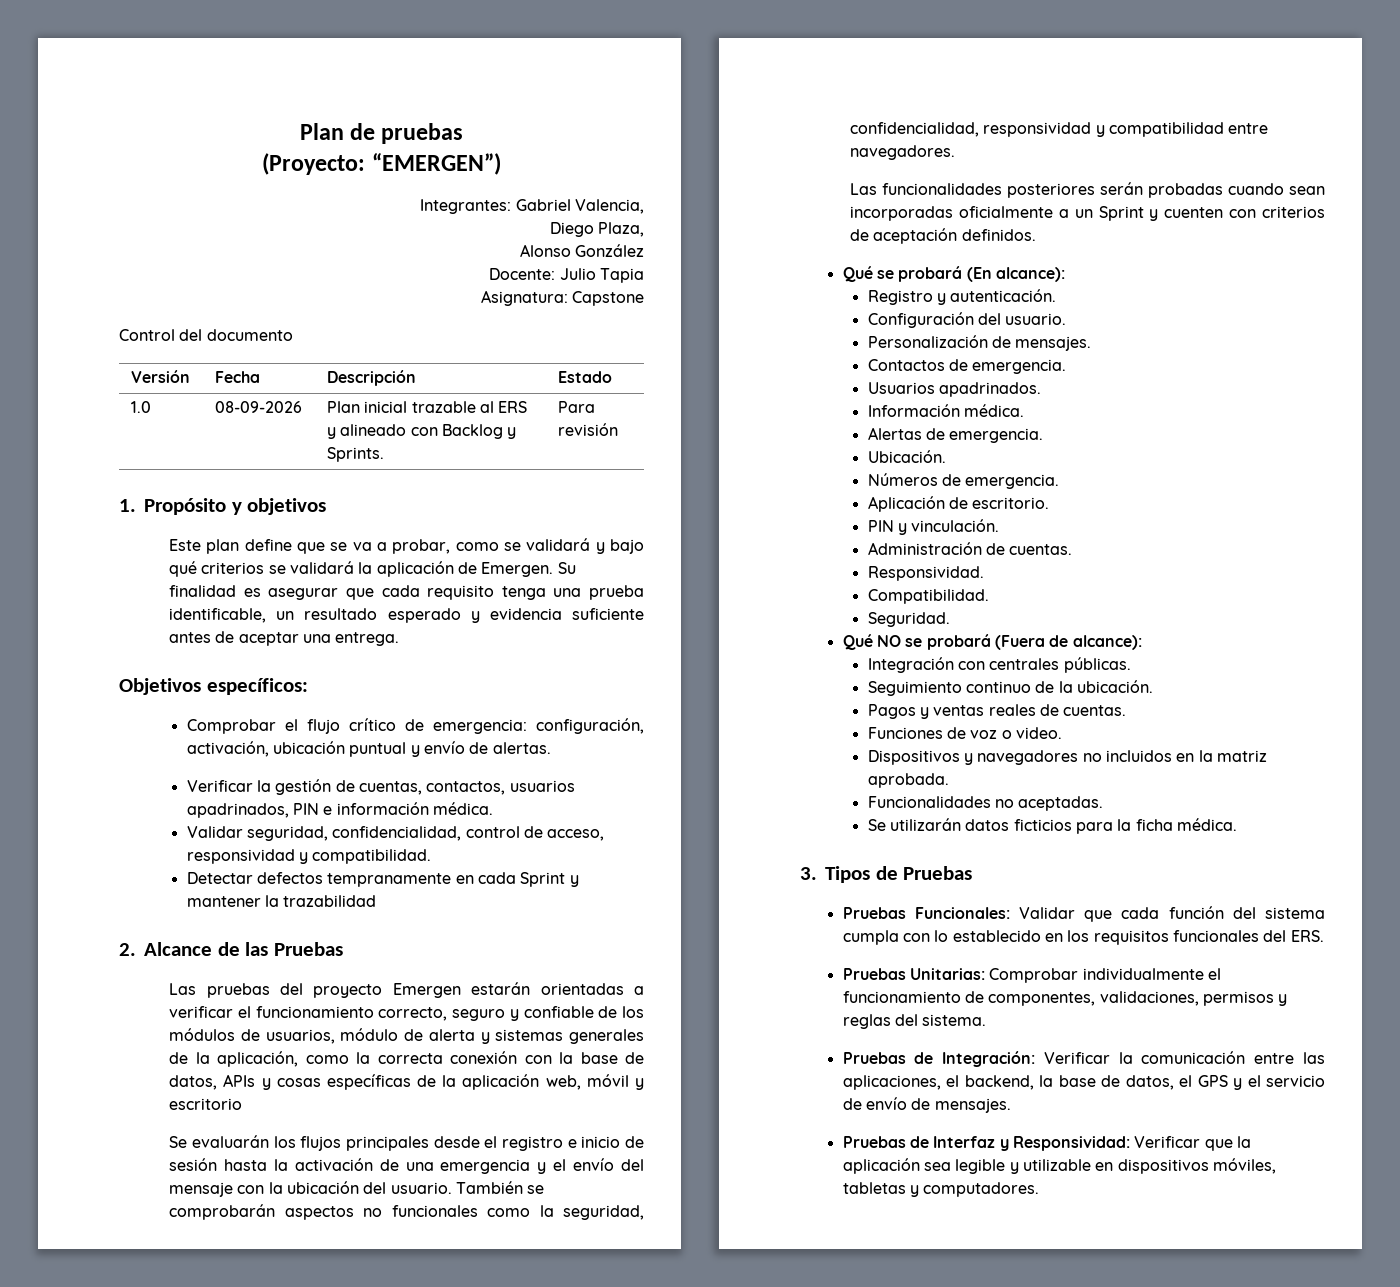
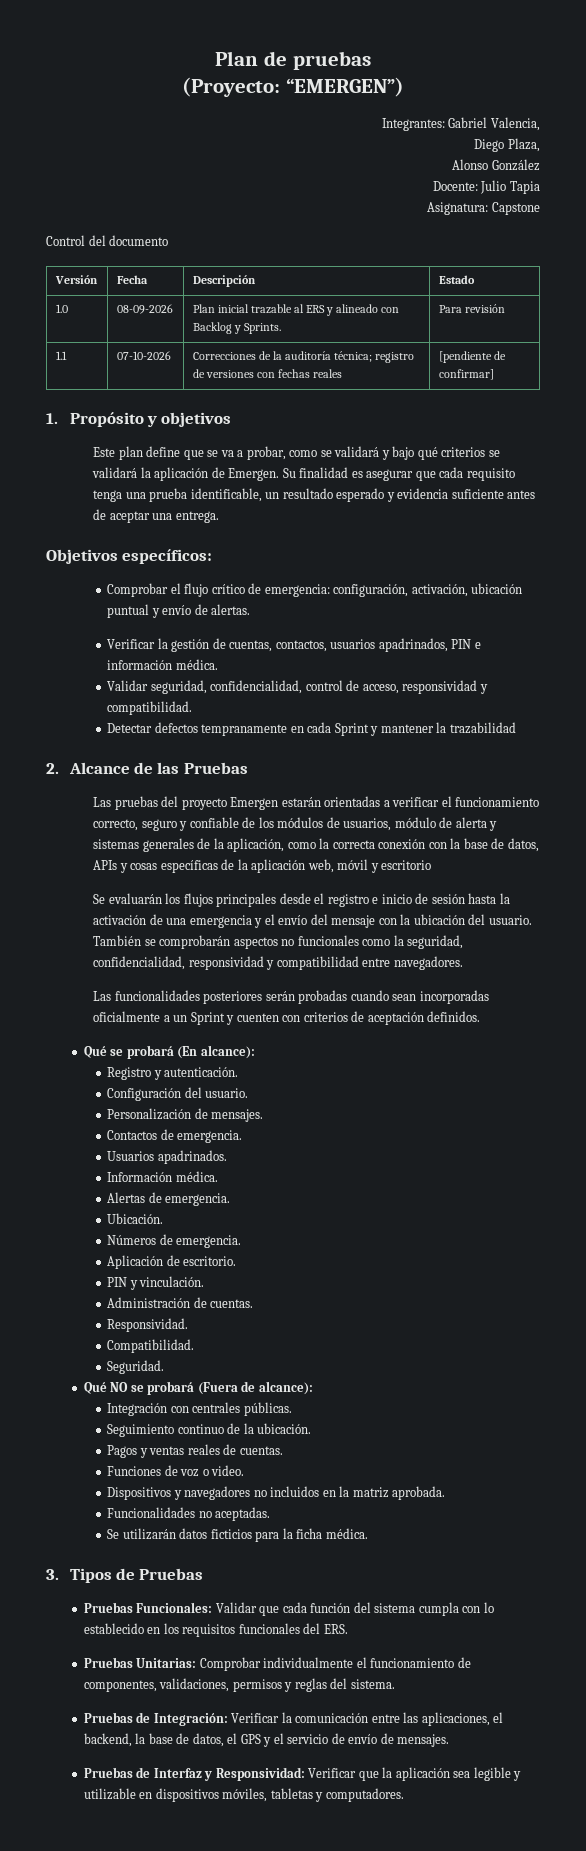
(619, 429) none -> [55,351,67,360] [116,351,171,360] [192,351,415,363] [192,369,342,378] [438,351,506,363] [438,369,494,380] // 1.1 | 07-10-2026 | Correcciones de la auditoría técnica; registro de versiones con fechas reales | [pendiente de confirmar]

